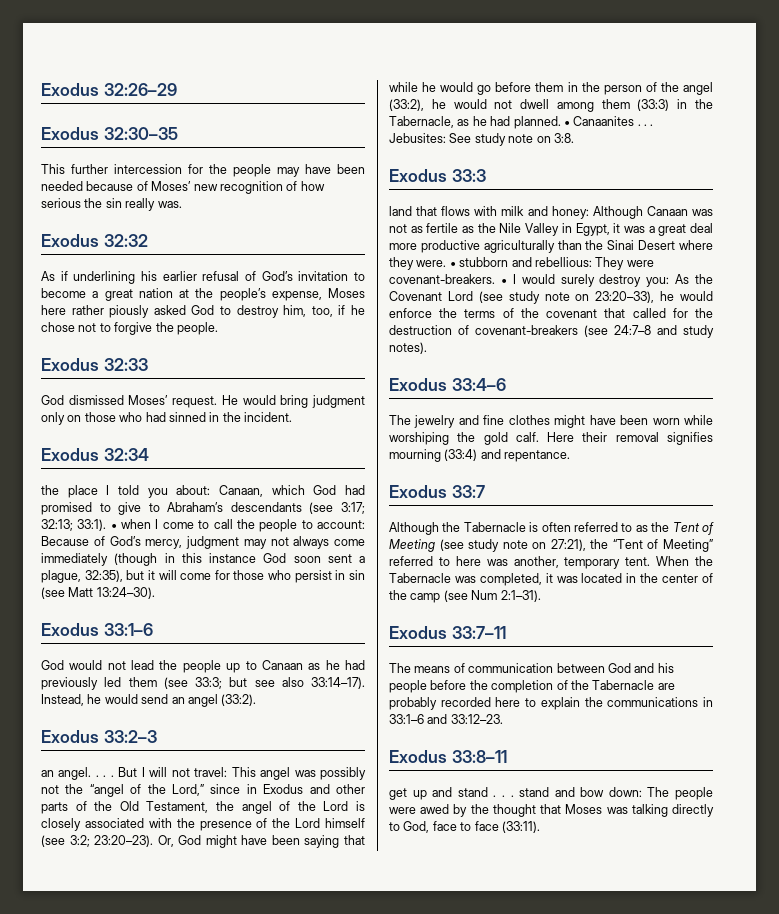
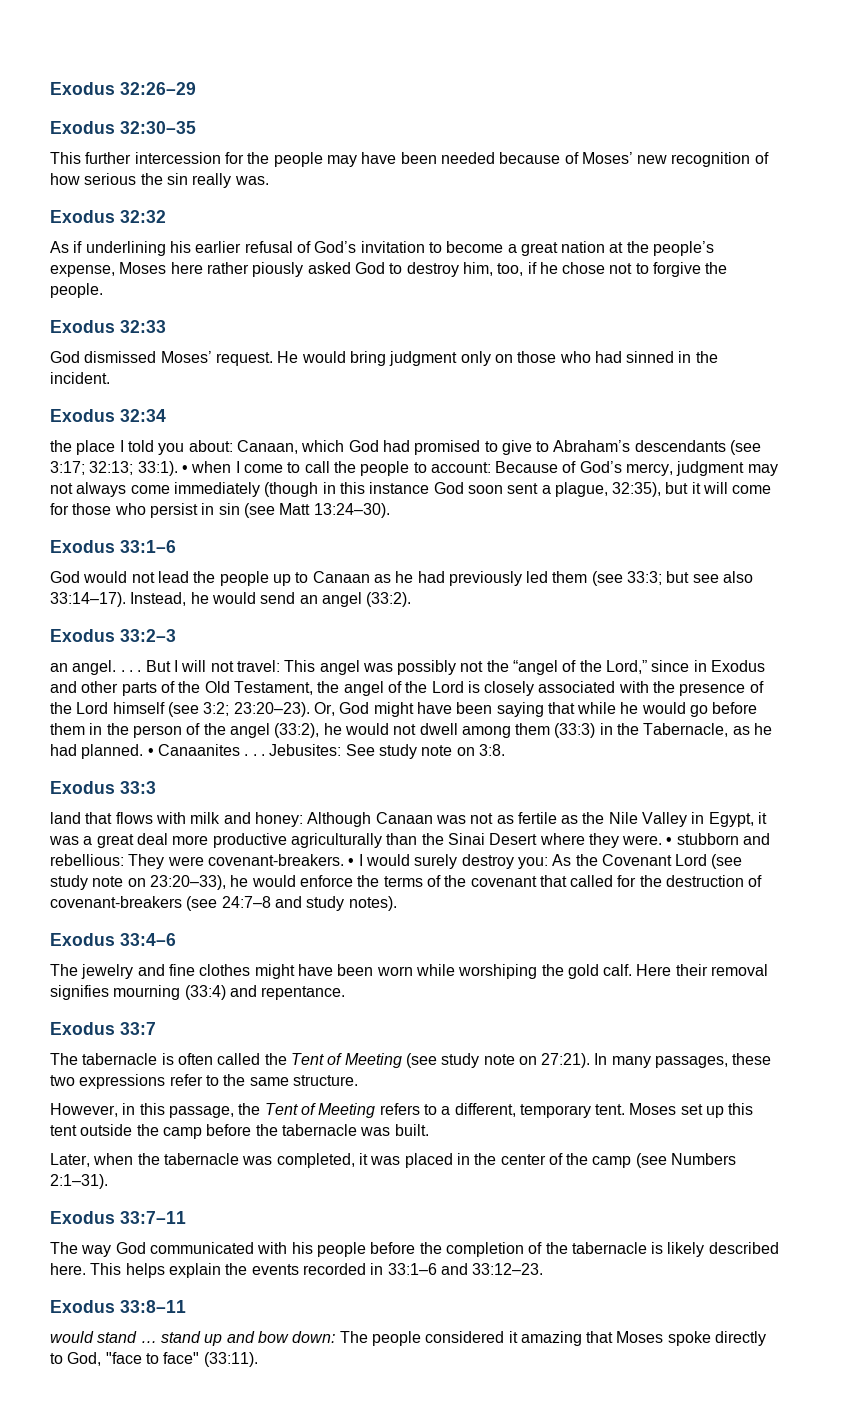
[389,522,648,535] Although the Tabernacle is often referred to as -> [50,1053,261,1065] The tabernacle is often called
[550,539,713,552] [389,556,713,569] [389,573,451,583] 27:21), the “Tent of Meeting” referred to here was another, temporary tent. When the Tabernacle -> [541,1053,772,1068] [50,1074,358,1089] [50,1103,754,1118] [50,1124,429,1139] [50,1153,239,1167] 27:21). In many passages, these two expressions refer to the same structure. // However, in this passage, the Tent of Meeting refers to a different, temporary tent. Moses set up this tent outside the camp before the tabernacle was built. // Later, when the tabernacle
[581,573,623,583] located -> [404,1153,453,1168] placed
[471,590,498,600] Num -> [671,1153,737,1165] Numbers
[414,663,655,673] means of communication between God and -> [81,1242,288,1257] way God communicated with
[592,680,675,690] [389,697,699,710] Tabernacle are probably recorded here to explain the communications -> [571,1242,779,1257] [50,1263,366,1278] tabernacle is likely described here. This helps explain the events recorded
[389,787,713,800] [389,804,714,817] [389,821,499,833] get up and stand . . . stand and bow down: The people were awed by the thought that Moses was talking directly to God, face to face -> [50,1331,767,1346] [50,1352,200,1366] would stand … stand up and bow down: The people considered it amazing that Moses spoke directly to God, "face to face"

